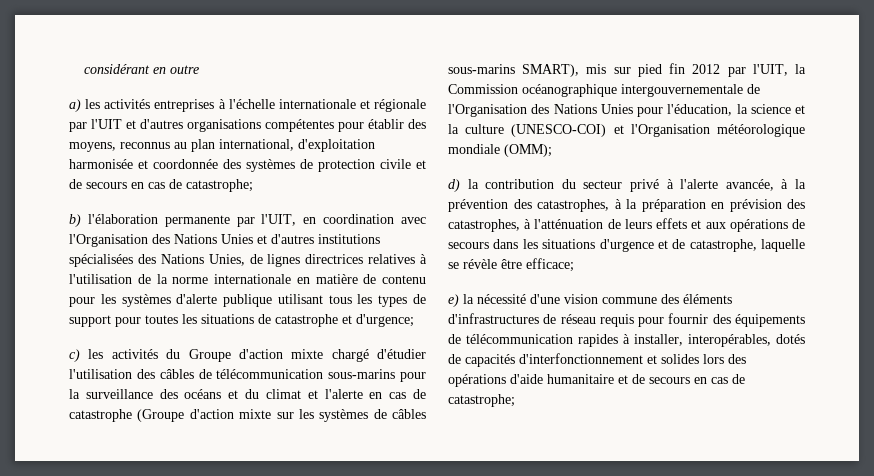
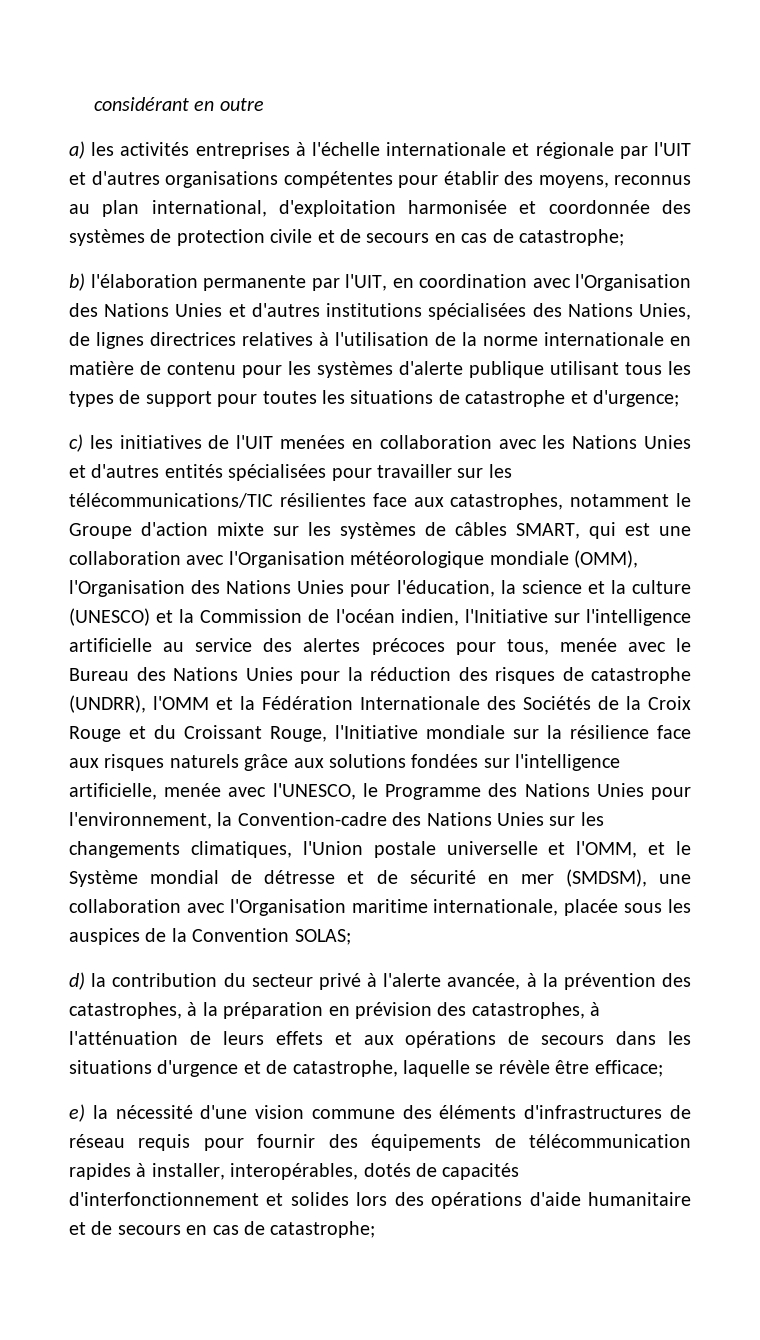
[111,349,426,362] [69,369,426,382] [69,389,426,399] [69,409,185,422] activités du Groupe d'action mixte chargé d'étudier l'utilisation des câbles de télécommunication sous-marins pour la surveillance des océans et du climat et l'alerte en cas de catastrophe (Groupe -> [119,435,691,449] [69,464,512,481] [69,493,691,510] [69,523,132,539] initiatives de l'UIT menées en collaboration avec les Nations Unies et d'autres entités spécialisées pour travailler sur les télécommunications/TIC résilientes face aux catastrophes, notamment le Groupe
[448,63,806,77] [448,84,760,97] sous-marins SMART), mis sur pied fin 2012 par l'UIT, la Commission océanographique intergouvernementale de -> [516,522,691,539] [69,550,638,568] SMART, qui est une collaboration avec l'Organisation météorologique mondiale (OMM),
[511,124,805,137] [448,144,552,157] (UNESCO-COI) et l'Organisation météorologique mondiale (OMM); -> [69,608,691,626] [69,638,692,655] [69,667,691,684] [69,695,691,713] [69,725,691,742] [69,754,621,771] [69,783,691,800] [69,812,604,829] [69,841,691,858] [69,869,692,887] [69,899,692,916] [69,928,351,945] (UNESCO) et la Commission de l'océan indien, l'Initiative sur l'intelligence artificielle au service des alertes précoces pour tous, menée avec le Bureau des Nations Unies pour la réduction des risques de catastrophe (UNDRR), l'OMM et la Fédération Internationale des Sociétés de la Croix Rouge et du Croissant Rouge, l'Initiative mondiale sur la résilience face aux risques naturels grâce aux solutions fondées sur l'intelligence artificielle, menée avec l'UNESCO, le Programme des Nations Unies pour l'environnement, la Convention-cadre des Nations Unies sur les changements climatiques, l'Union postale universelle et l'OMM, et le Système mondial de détresse et de sécurité en mer (SMDSM), une collaboration avec l'Organisation maritime internationale, placée sous les auspices de la Convention SOLAS;

